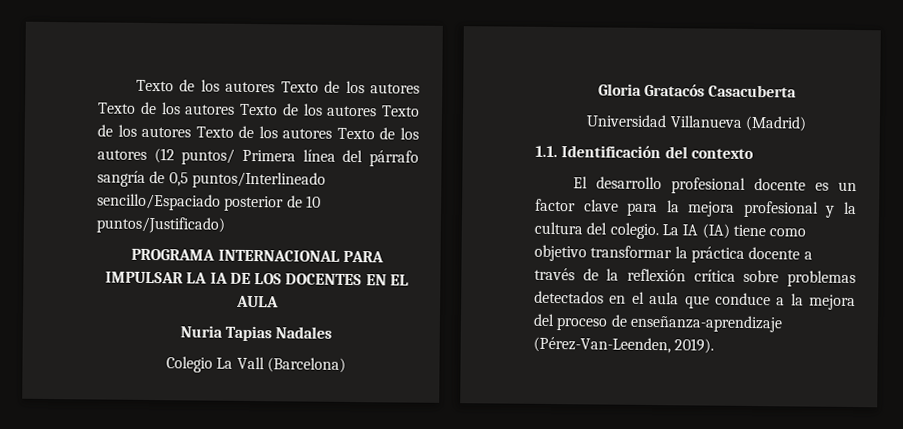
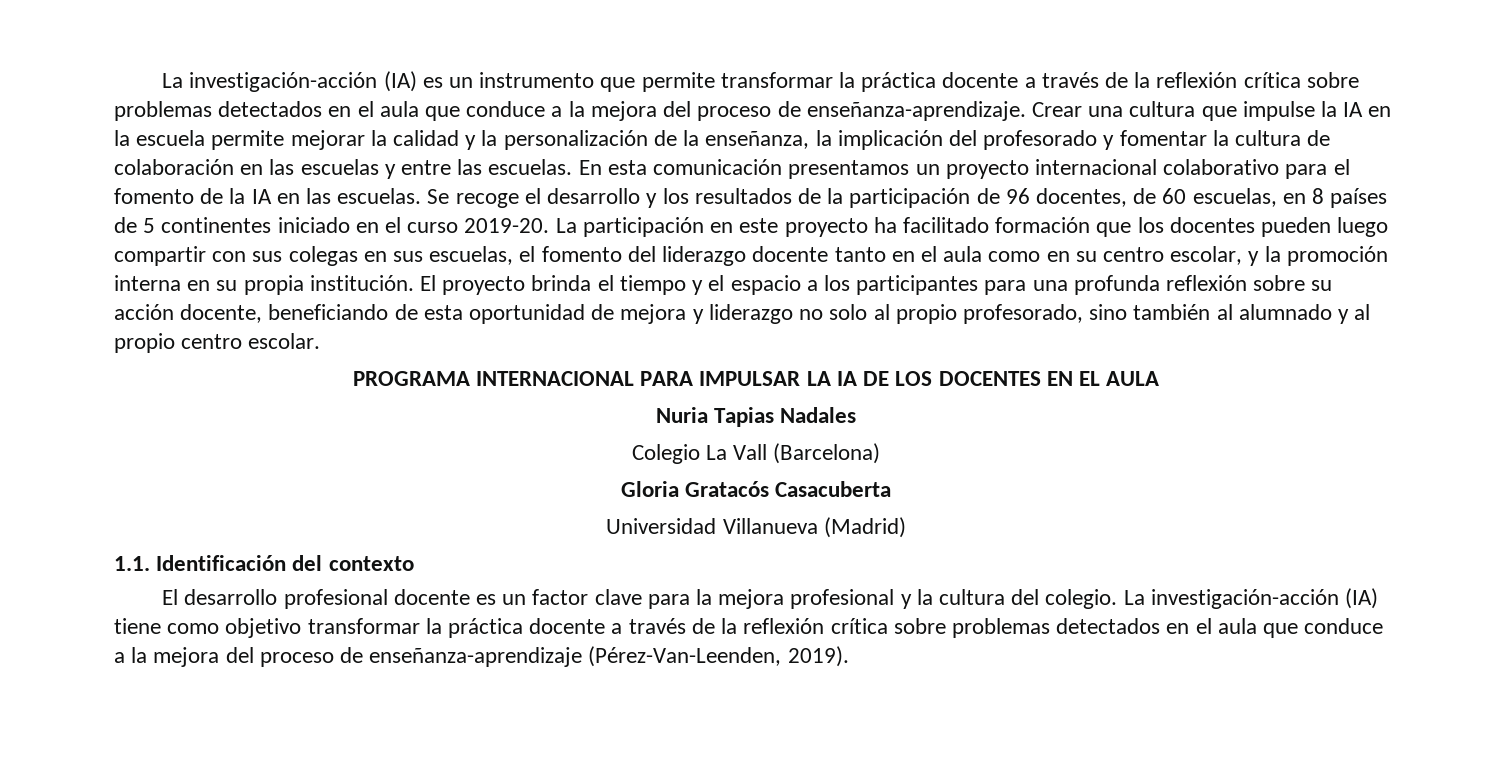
[135,79,420,94] [97,101,420,117] [97,124,419,140] [97,148,419,167] [97,170,326,189] [97,193,321,212] [96,216,225,234] Texto de los autores Texto de los autores Texto de los autores Texto de los autores Texto de los autores Texto de los autores Texto de los autores (12 puntos/ Primera línea del párrafo sangría de 0,5 puntos/Interlineado sencillo/Espaciado posterior de 10 puntos/Justificado) -> [162,71,1359,92] [114,101,1392,121] [114,130,1331,150] [114,159,1350,179] [114,188,1388,208] [114,217,1389,237] [114,246,1388,266] [114,275,1333,295] [114,304,1371,324] [114,333,321,353] La investigación-acción (IA) es un instrumento que permite transformar la práctica docente a través de la reflexión crítica sobre problemas detectados en el aula que conduce a la mejora del proceso de enseñanza-aprendizaje. Crear una cultura que impulse la IA en la escuela permite mejorar la calidad y la personalización de la enseñanza, la implicación del profesorado y fomentar la cultura de colaboración en las escuelas y entre las escuelas. En esta comunicación presentamos un proyecto internacional colaborativo para el fomento de la IA en las escuelas. Se recoge el desarrollo y los resultados de la participación de 96 docentes, de 60 escuelas, en 8 países de 5 continentes iniciado en el curso 2019-20. La participación en este proyecto ha facilitado formación que los docentes pueden luego compartir con sus colegas en sus escuelas, el fomento del liderazgo docente tanto en el aula como en su centro escolar, y la promoción interna en su propia institución. El proyecto brinda el tiempo y el espacio a los participantes para una profunda reflexión sobre su acción docente, beneficiando de esta oportunidad de mejora y liderazgo no solo al propio profesorado, sino también al alumnado y al propio centro escolar.
[682,224,699,236] IA -> [1150,589,1339,609] investigación-acción

